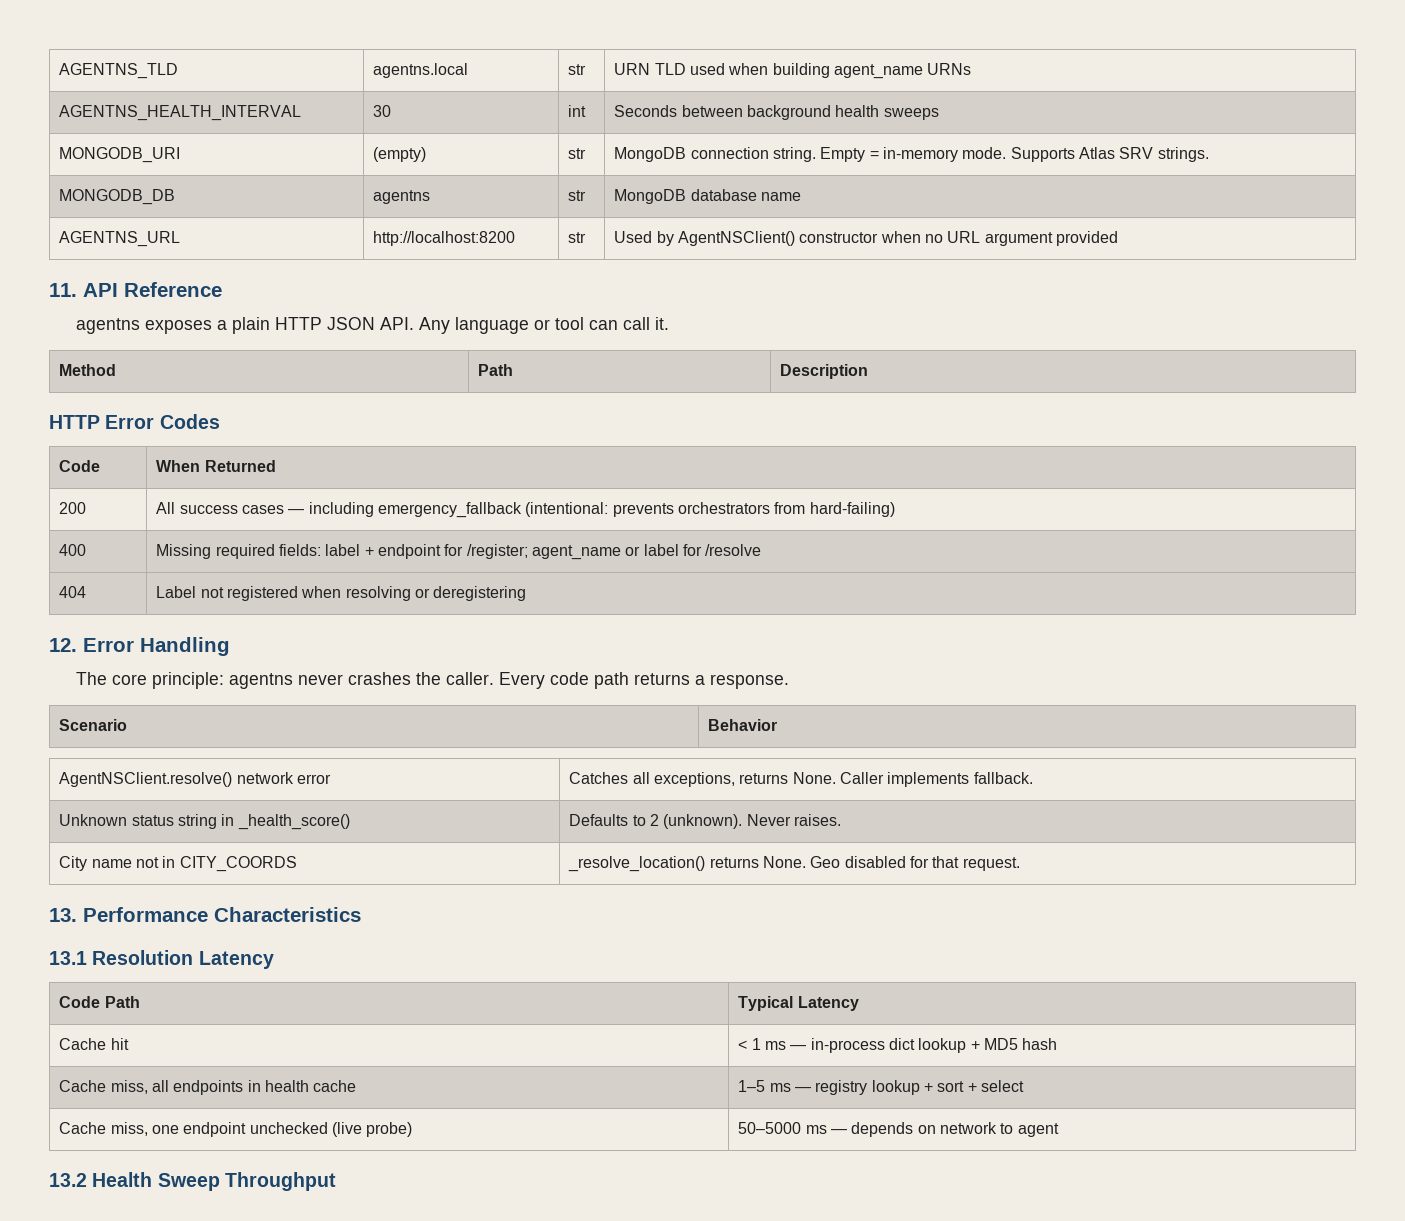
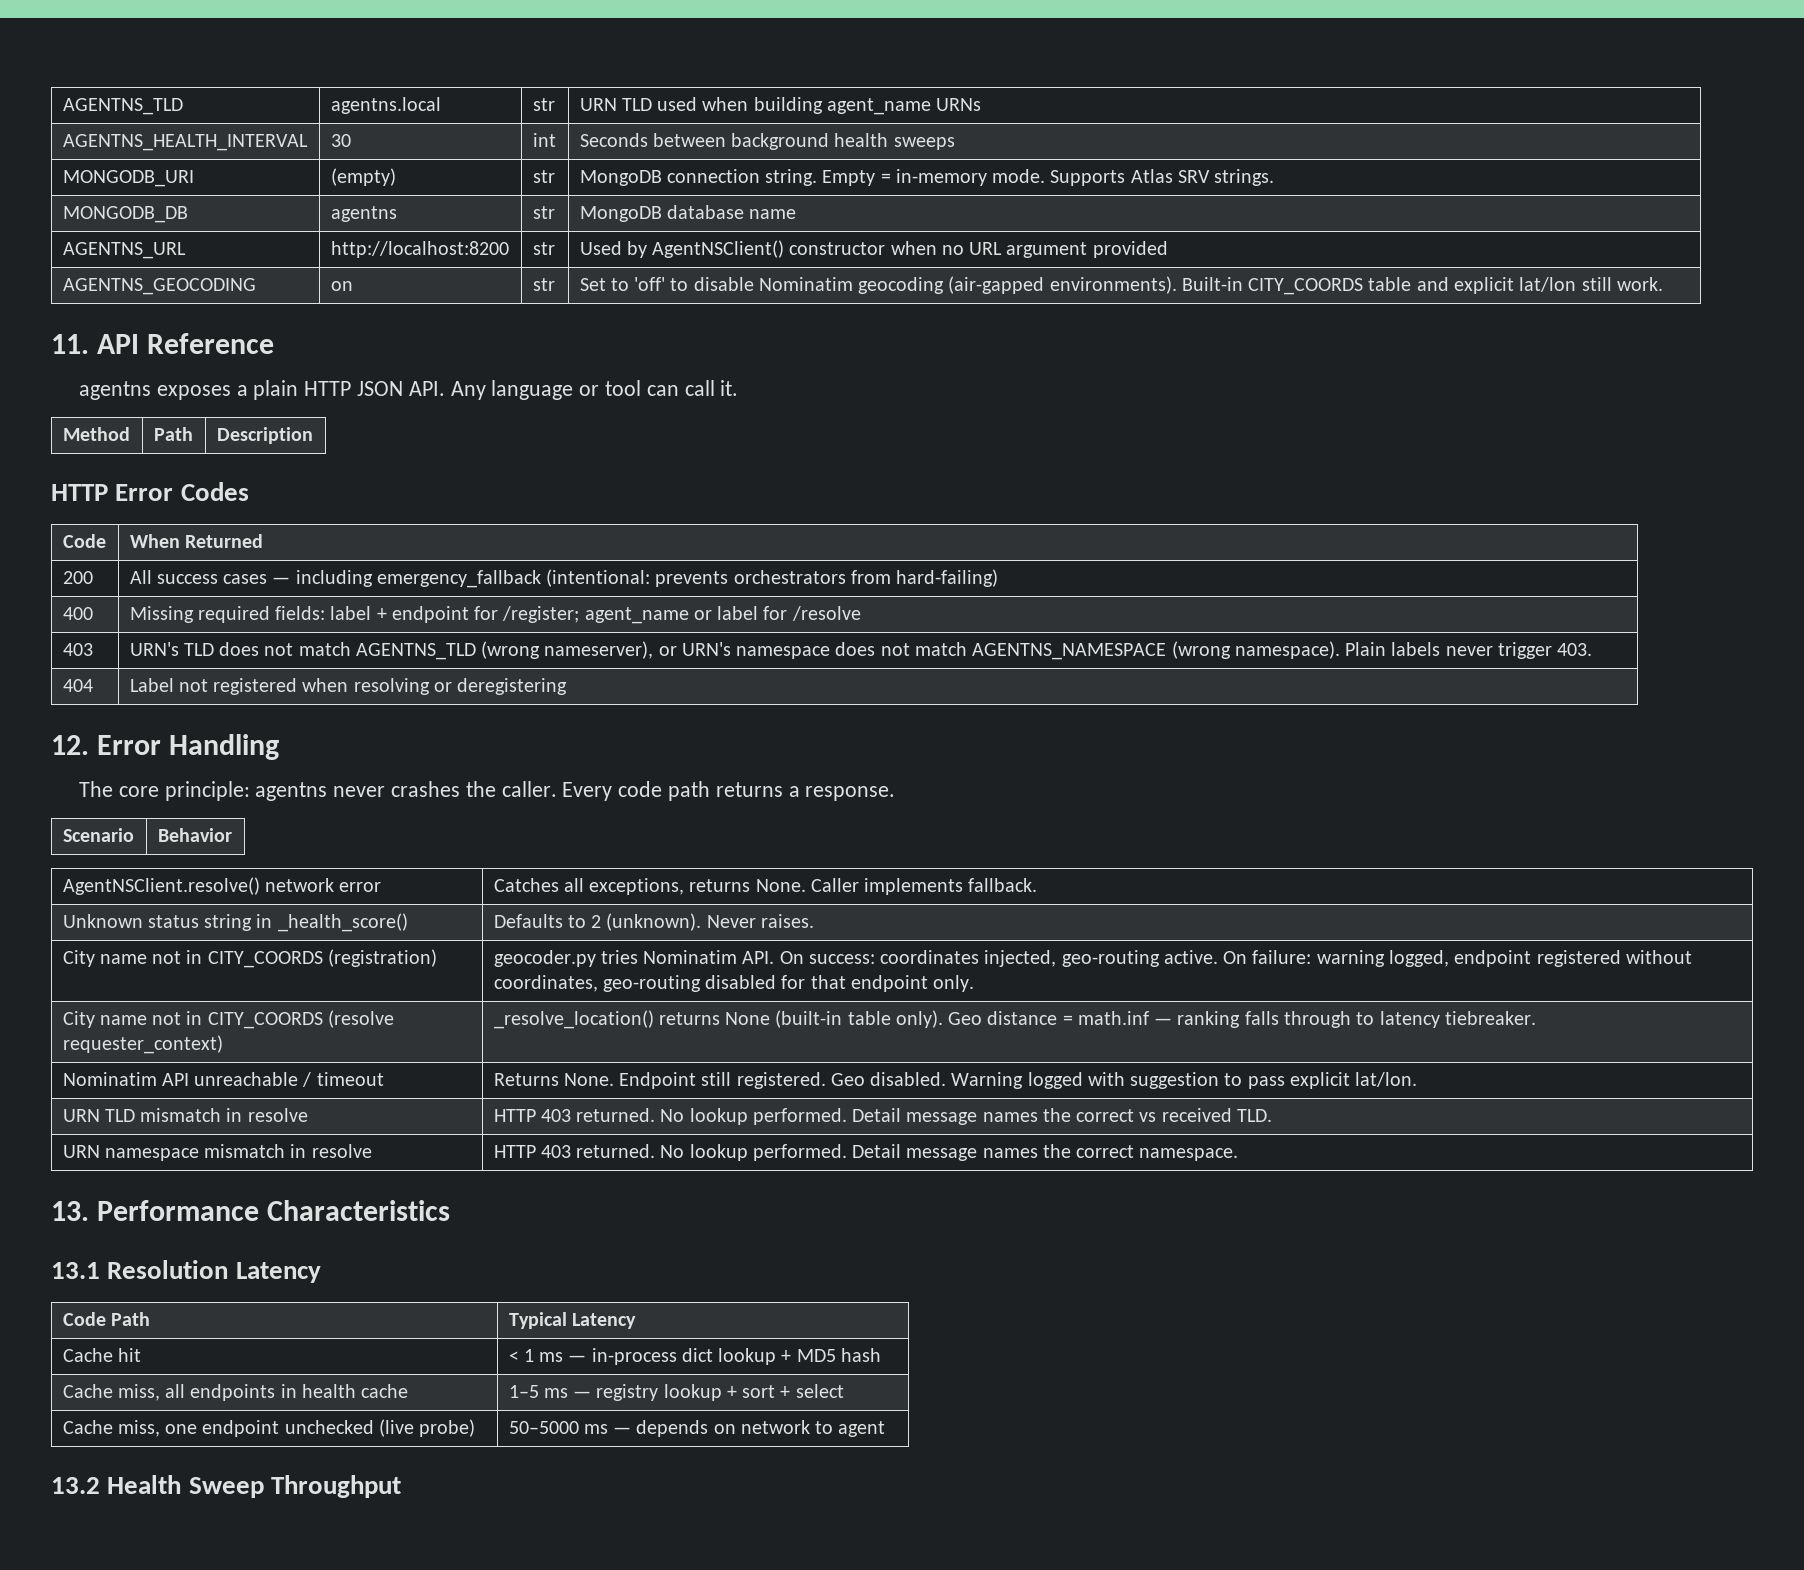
(1118, 238) none -> [62,278,256,295] [330,281,353,291] [532,278,555,291] [579,276,1663,295] // AGENTNS_GEOCODING | on | str | Set to 'off' to disable Nominatim geocoding (air-gapped environments). Built-in CITY_COORDS table and explicit lat/lon still work.
(762, 550) none -> [62,643,93,656] [129,641,1593,660] // 403 | URN's TLD does not match AGENTNS_TLD (wrong nameserver), or URN's namespace does not match AGENTNS_NAMESPACE (wrong namespace). Plain labels never trigger 403.
[568,856,1020,872] | _resolve_location() returns None. Geo disabled for that request. -> [327,949,437,967] [493,950,1692,967] [493,975,975,992] [62,1010,394,1029] [62,1035,223,1054] [493,1010,1536,1029] [62,1072,384,1087] [493,1072,1418,1089] [62,1108,308,1122] [493,1108,1272,1125] [62,1144,372,1161] [493,1144,1239,1161] (registration) | geocoder.py tries Nominatim API. On success: coordinates injected, geo-routing active. On failure: warning logged, endpoint registered without coordinates, geo-routing disabled for that endpoint only. // City name not in CITY_COORDS (resolve requester_context) | _resolve_location() returns None (built-in table only). Geo distance = math.inf — ranking falls through to latency tiebreaker. // Nominatim API unreachable / timeout | Returns None. Endpoint still registered. Geo disabled. Warning logged with suggestion to pass explicit lat/lon. // URN TLD mismatch in resolve | HTTP 403 returned. No lookup performed. Detail message names the correct vs received TLD. // URN namespace mismatch in resolve | HTTP 403 returned. No lookup performed. Detail message names the correct namespace.

